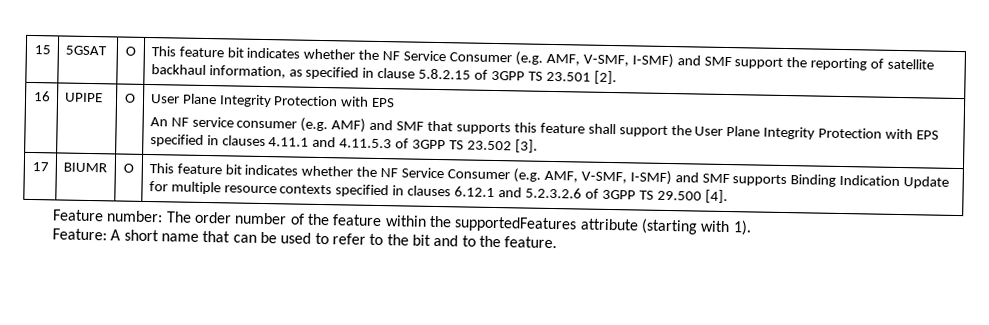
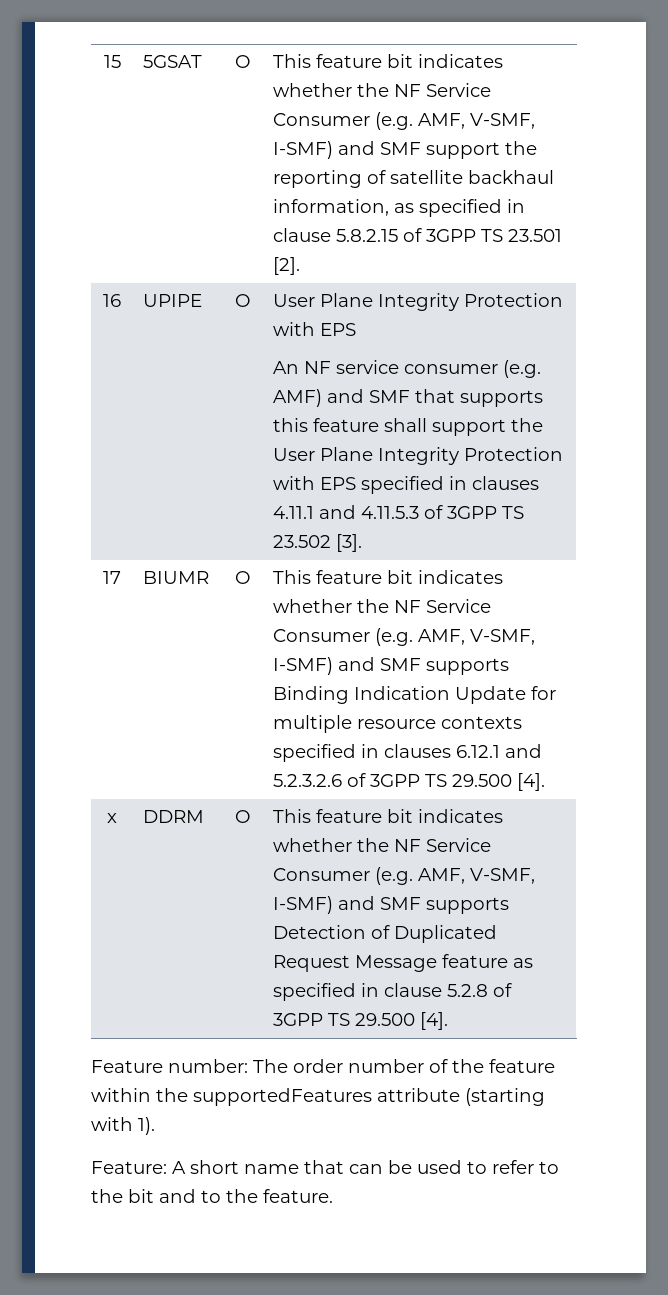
(728, 196) none -> [107,813,117,823] [143,810,205,823] [234,810,251,823] [273,809,504,823] [273,838,492,852] [273,867,536,885] [273,896,510,914] [273,925,498,943] [273,954,534,972] [273,983,513,1001] [273,1012,449,1030] // x | DDRM | O | This feature bit indicates whether the NF Service Consumer (e.g. AMF, V-SMF, I-SMF) and SMF supports Detection of Duplicated Request Message feature as specified in clause 5.2.8 of 3GPP TS 29.500 [4].

